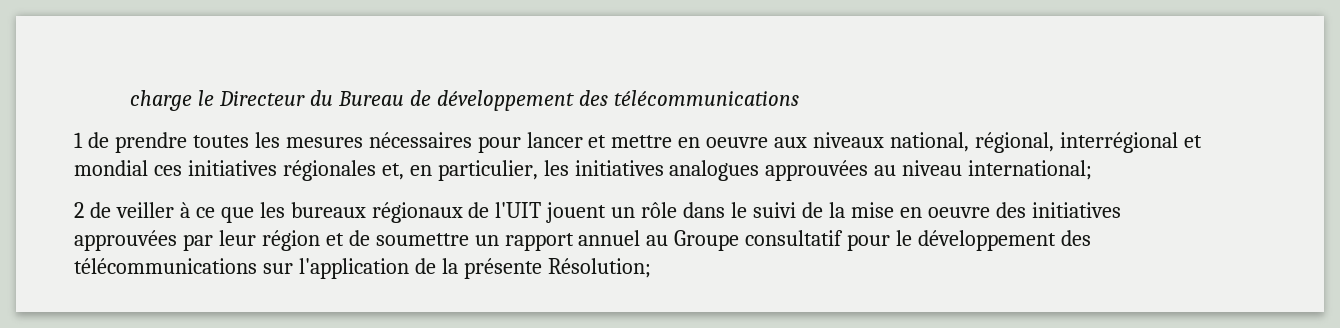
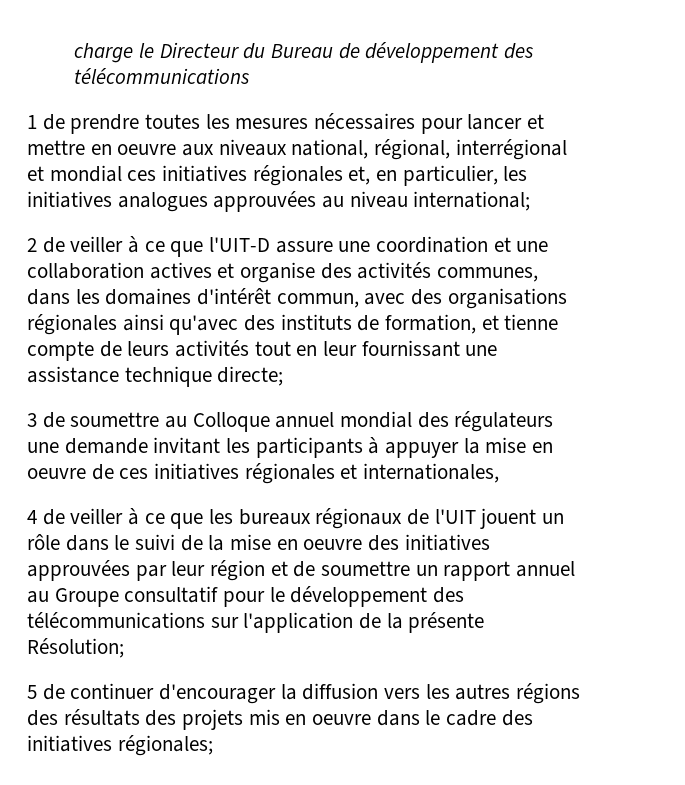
(254, 215) none -> [209,236,549,253] [27,262,539,283] [27,288,567,309] [27,314,559,335] [27,340,498,361] [27,366,284,387] [27,411,554,432] [27,437,554,458] [27,463,500,484] [27,508,204,529] l'UIT-D assure une coordination et une collaboration actives et organise des activités communes, dans les domaines d'intérêt commun, avec des organisations régionales ainsi qu'avec des instituts de formation, et tienne compte de leurs activités tout en leur fournissant une assistance technique directe; // 3 de soumettre au Colloque annuel mondial des régulateurs une demande invitant les participants à appuyer la mise en oeuvre de ces initiatives régionales et internationales, // 4 de veiller à ce que
(651, 268) none -> [27,683,581,704] [27,709,533,730] [27,735,213,756] // 5 de continuer d'encourager la diffusion vers les autres régions des résultats des projets mis en oeuvre dans le cadre des initiatives régionales;

